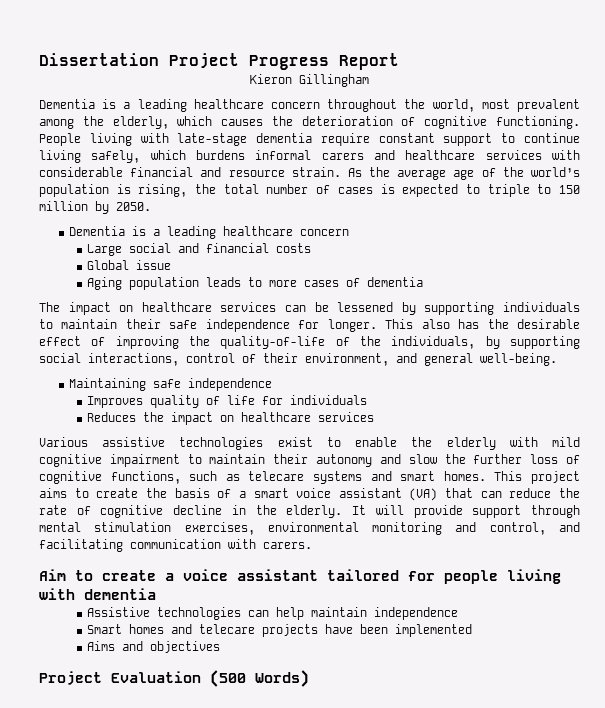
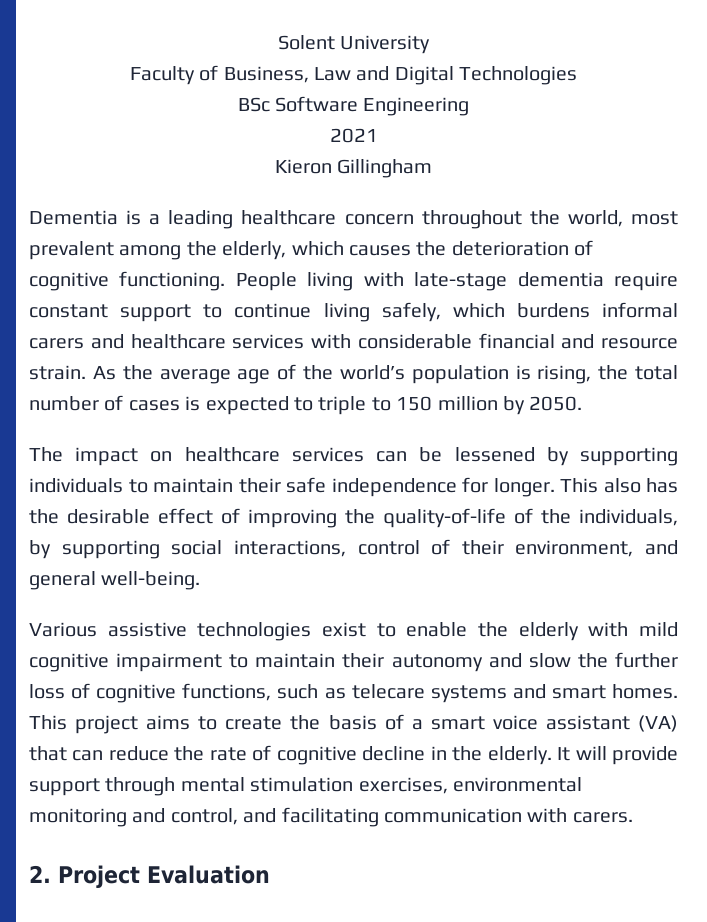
[39,53,399,70] Dissertation Project Progress Report -> [277,35,431,54] [129,65,578,85] [237,96,470,116] [329,128,378,143] Solent University // Faculty of Business, Law and Digital Technologies // BSc Software Engineering // 2021
[69,226,350,239] [86,243,311,256] [86,260,171,270] [86,277,423,290] // Dementia is a leading healthcare concern // Large social and financial costs // Global issue // Aging population leads to more cases of dementia -> (583, 403) none
[69,378,273,391] [86,395,367,408] [86,412,374,425] // Maintaining safe independence // Improves quality of life for individuals // Reduces the impact on healthcare services -> (201, 580) none
[39,569,561,584] [39,588,156,600] [86,607,458,620] [86,624,472,637] [86,641,220,653] [39,670,309,687] Aim to create a voice assistant tailored for people living with dementia // Assistive technologies can help maintain independence // Smart homes and telecare projects have been implemented // Aims and objectives // Project Evaluation (500 Words) -> [29,865,270,888] 2. Project Evaluation

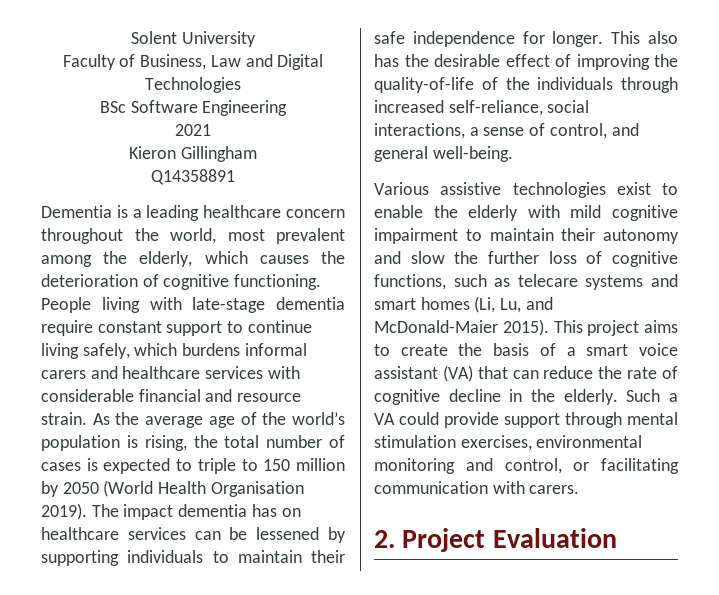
(433, 168) none -> [151,169,235,185] // Q14358891
[529,396,583,411] [29,447,139,466] 2050. // The impact -> [62,480,304,497] [41,503,277,520] 2050 (World Health Organisation 2019). The impact dementia has
[579,509,678,526] [29,539,634,559] individuals, by supporting social interactions, control of their environment, -> [537,77,678,93] [374,100,590,116] [374,123,607,139] individuals through increased self-reliance, social interactions, a sense of control,
[612,684,679,699] homes. -> [420,296,553,313] [374,319,549,336] homes (Li, Lu, and McDonald-Maier 2015).
[557,746,607,761] It will -> [626,389,678,402] [374,412,439,425] Such a VA could
[243,808,277,823] and -> [573,462,590,471] or

